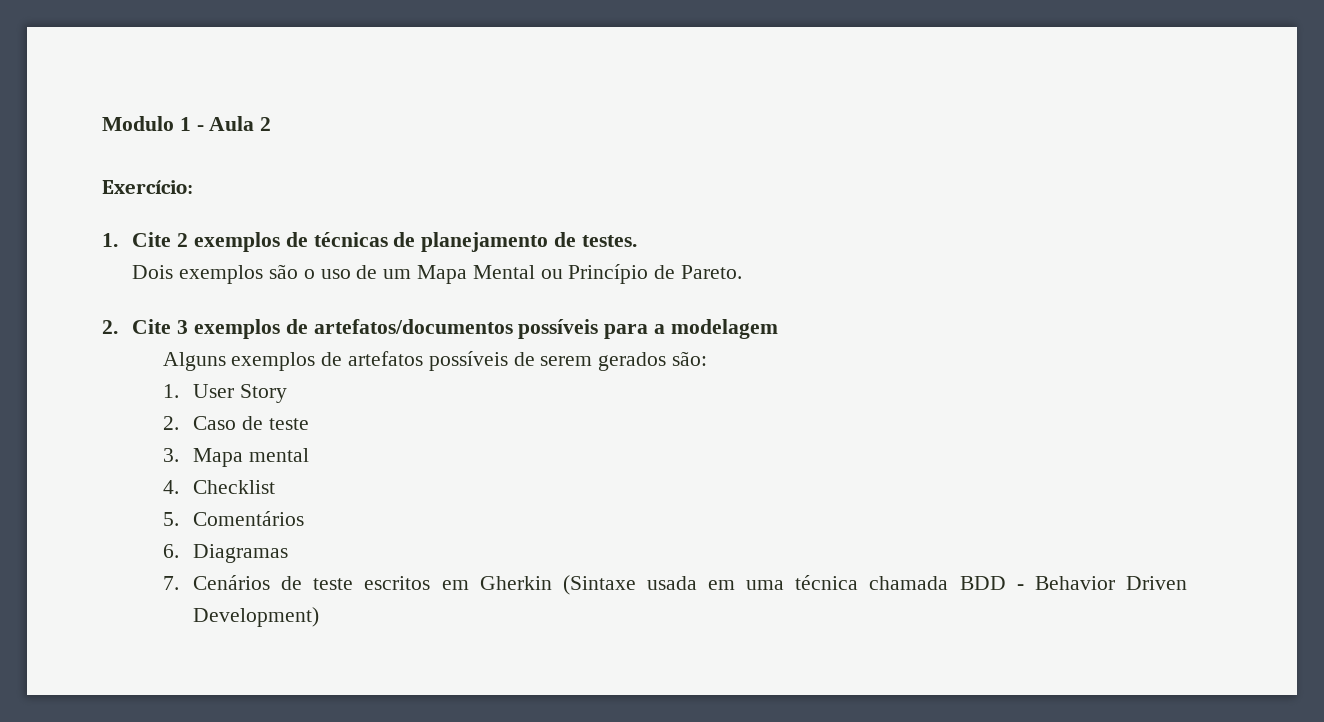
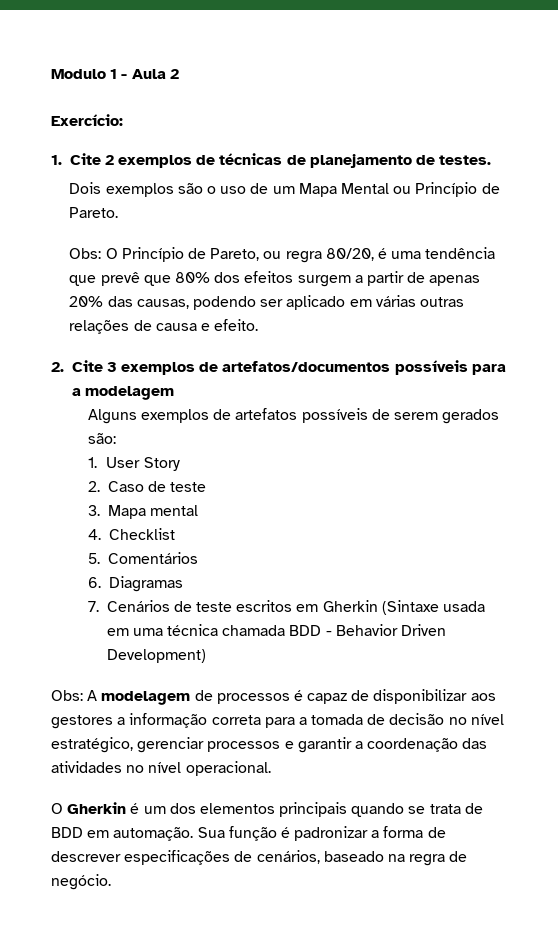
(742, 272) none -> [69,247,496,263] [69,271,481,287] [69,295,464,310] [69,319,259,334] // Obs: O Princípio de Pareto, ou regra 80/20, é uma tendência que prevê que 80% dos efeitos surgem a partir de apenas 20% das causas, podendo ser aplicado em várias outras relações de causa e efeito.
(319, 617) none -> [51,689,496,705] [51,713,504,729] [51,737,488,753] [51,761,271,776] [51,802,483,817] [51,826,446,841] [51,850,468,866] [51,874,111,890] // Obs: A modelagem de processos é capaz de disponibilizar aos gestores a informação correta para a tomada de decisão no nível estratégico, gerenciar processos e garantir a coordenação das atividades no nível operacional. // O Gherkin é um dos elementos principais quando se trata de BDD em automação. Sua função é padronizar a forma de descrever especificações de cenários, baseado na regra de negócio.

